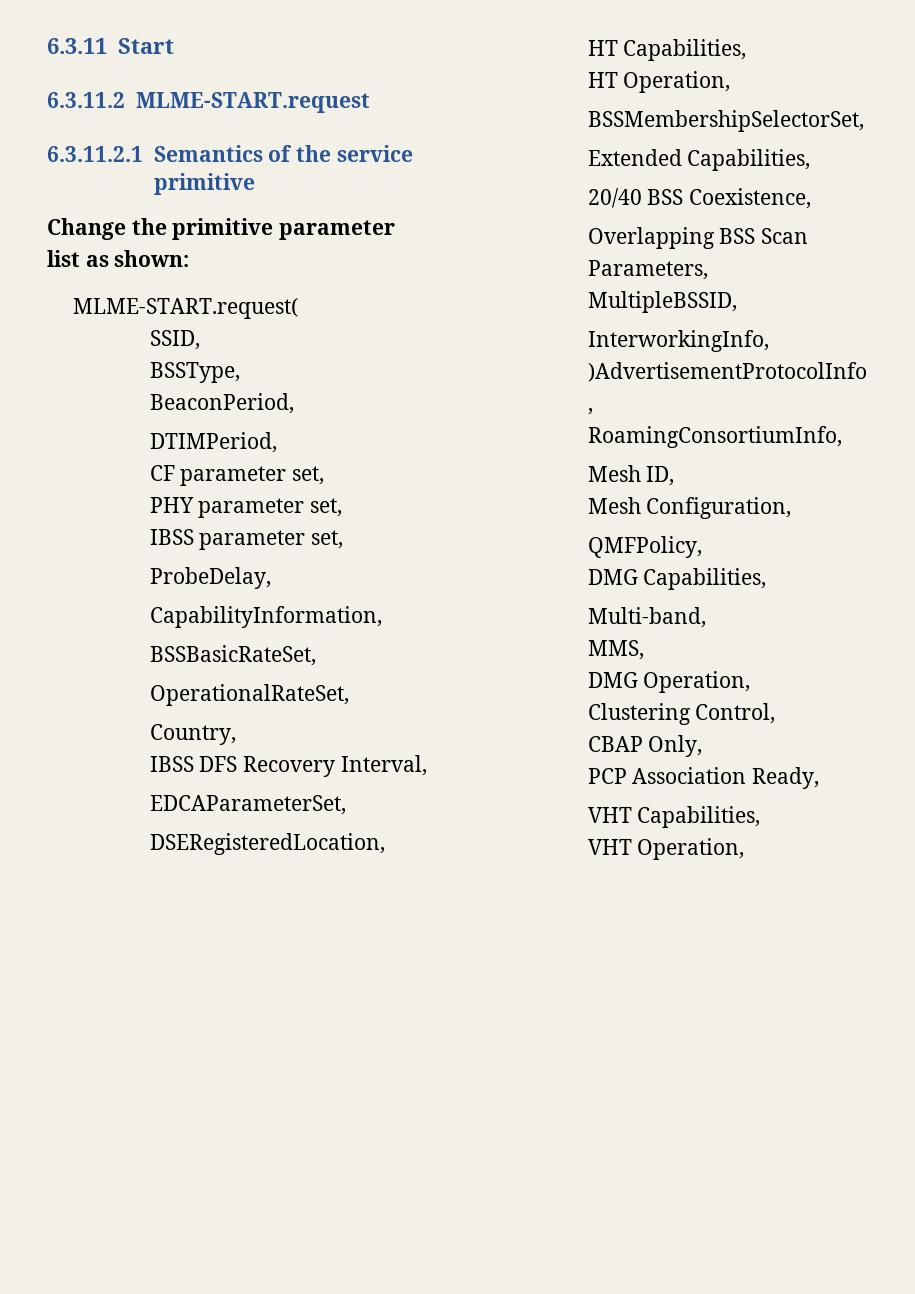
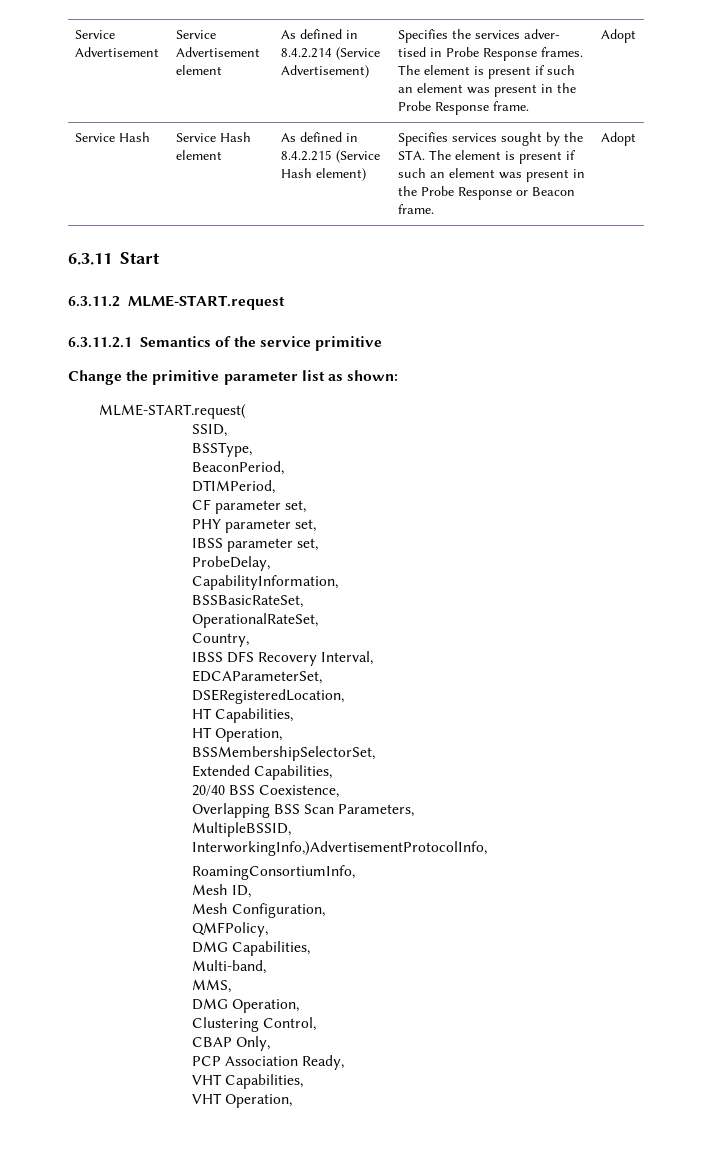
(47, 46) none -> [74,30,115,39] [74,47,159,57] [175,30,216,39] [175,47,260,57] [175,65,222,75] [280,29,358,39] [280,47,380,60] [280,65,369,78] [397,29,560,43] [397,47,583,61] [397,65,575,79] [397,83,576,97] [397,101,529,115] [600,29,636,43] [74,132,150,142] [175,132,251,142] [175,150,222,160] [280,132,358,142] [280,150,380,163] [280,168,366,181] [397,132,583,146] [397,150,576,164] [397,168,585,182] [397,186,575,200] [397,204,434,214] [600,132,636,146] Service Advertisement | Service Advertisement element | As defined in 8.4.2.214 (Service Advertisement) | Specifies the services adver- tised in Probe Response frames. The element is present if such an element was present in the Probe Response frame. | Adopt // Service Hash | Service Hash element | As defined in 8.4.2.215 (Service Hash element) | Specifies services sought by the STA. The element is present if such an element was present in the Probe Response or Beacon frame. | Adopt //

